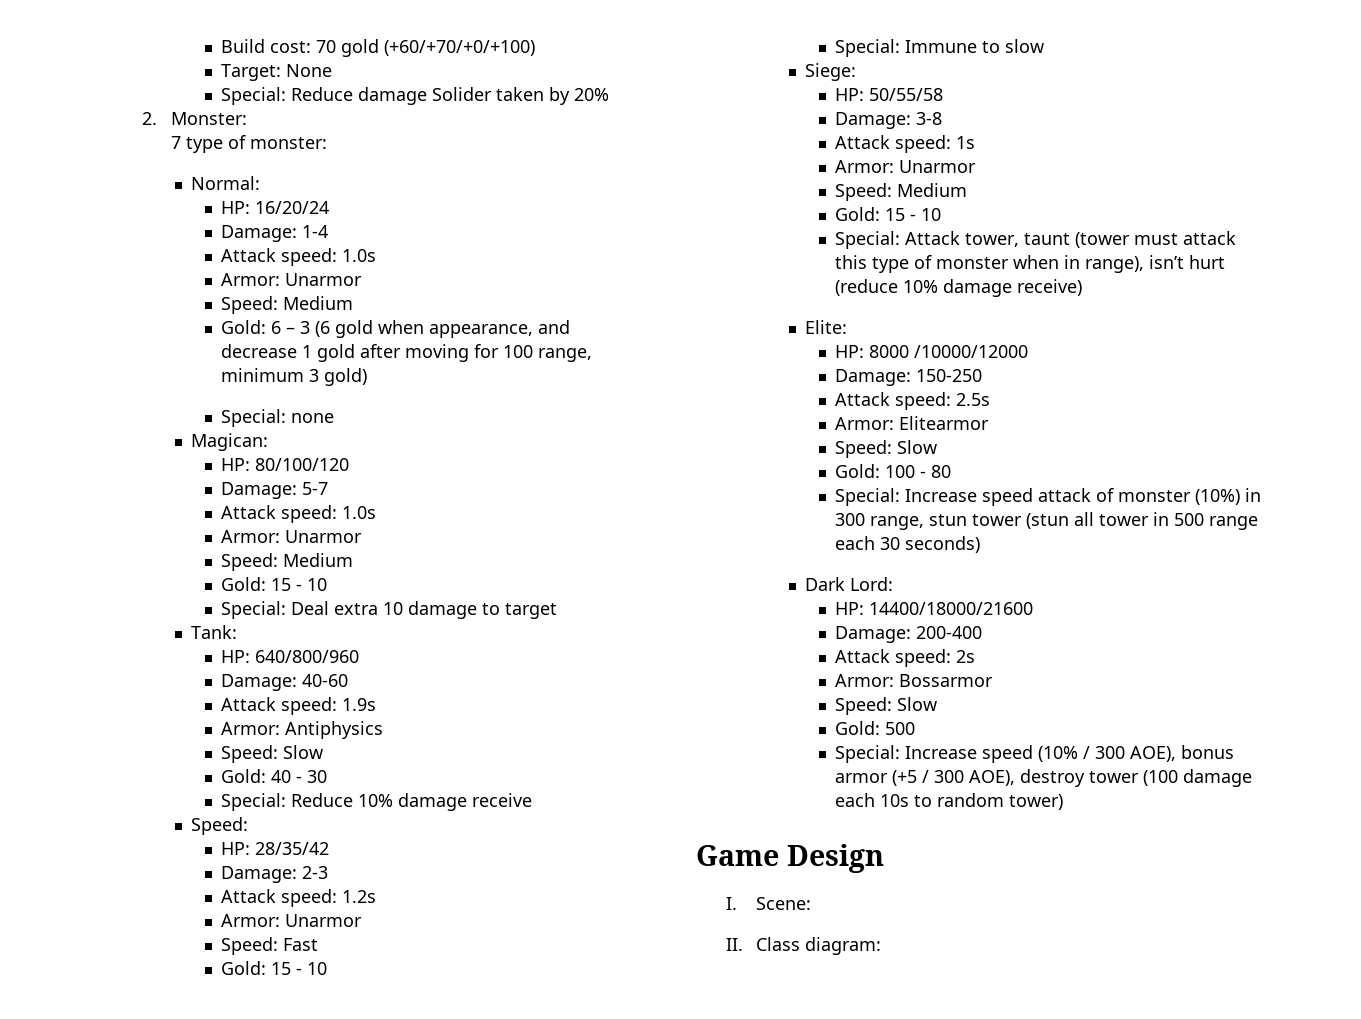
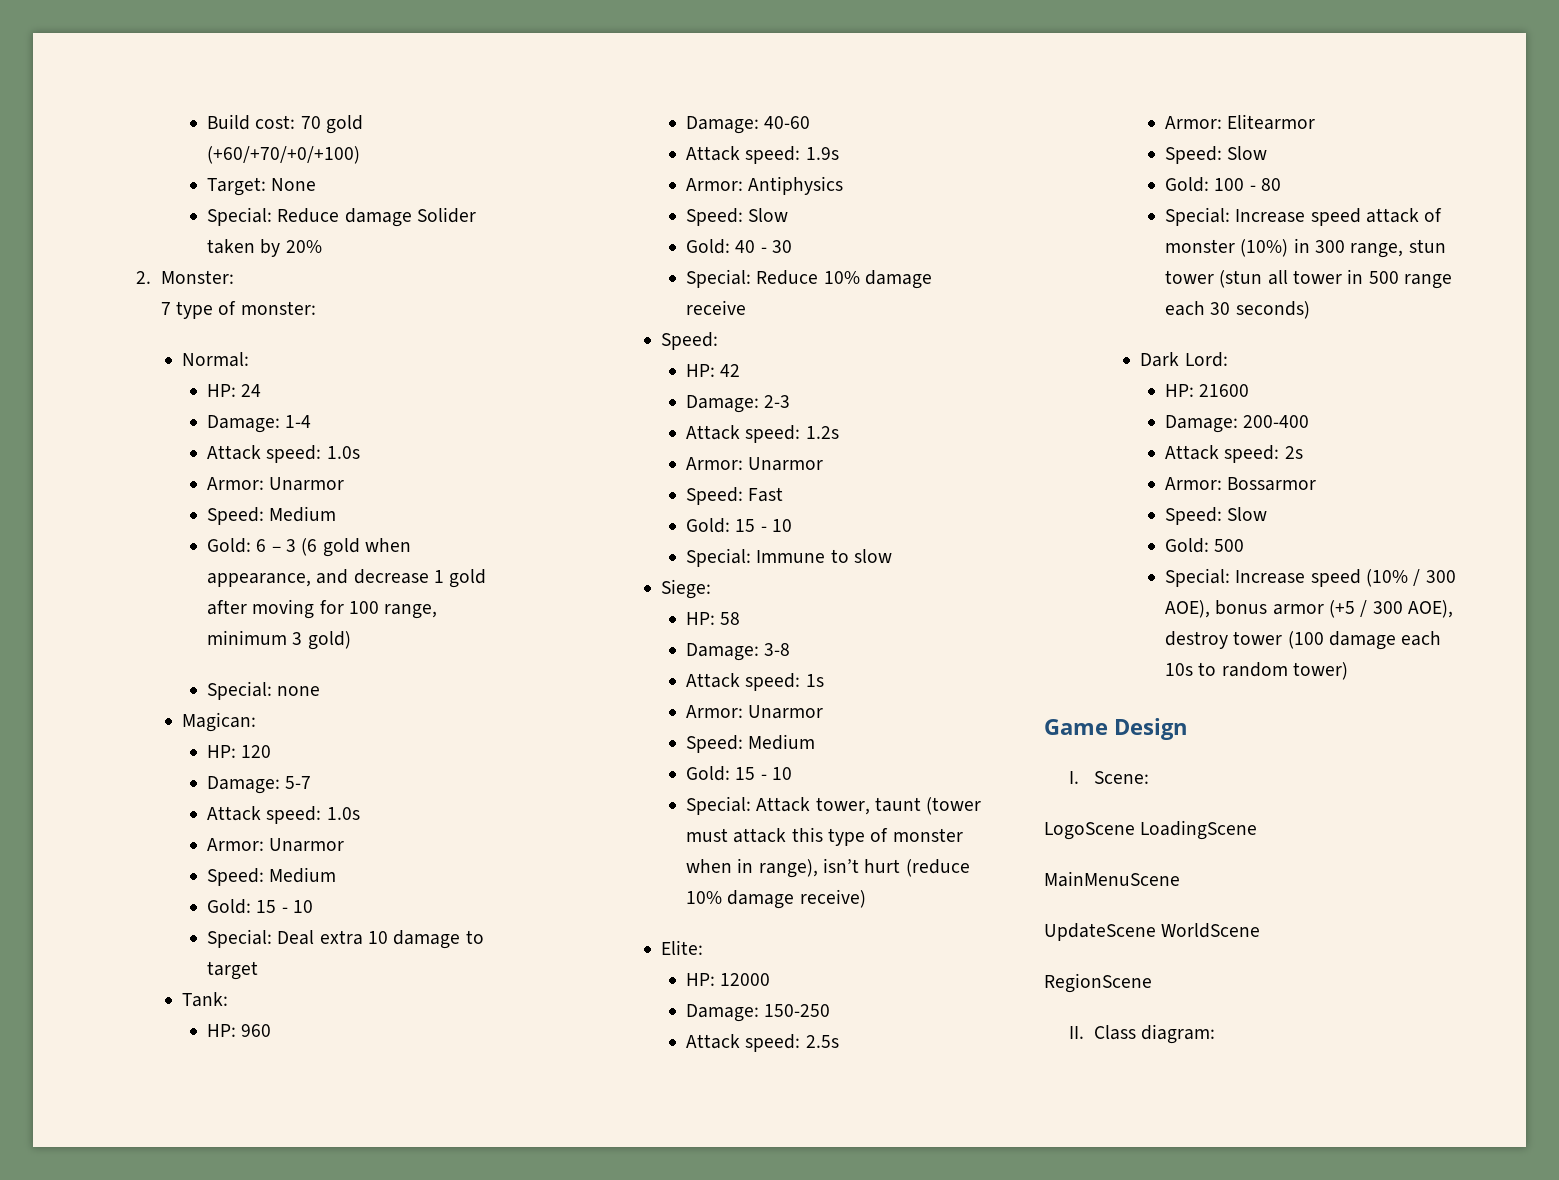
[255,201,330,214] 16/20/24 -> [241,384,262,397] 24
[255,458,350,471] 80/100/120 -> [241,745,272,758] 120
[255,650,360,663] 640/800/960 -> [241,1024,272,1037] 960
[255,842,330,855] 28/35/42 -> [720,364,741,377] 42
[869,88,944,101] 50/55/58 -> [720,612,741,625] 58
[869,345,1029,358] 8000 /10000/12000 -> [720,973,771,986] 12000
[869,602,1034,615] 14400/18000/21600 -> [1199,384,1250,397] 21600
(811, 903) none -> [1044,820,1258,840] [1044,871,1180,887] [1044,923,1261,941] [1044,973,1152,993] // LogoScene LoadingScene // MainMenuScene // UpdateScene WorldScene // RegionScene

